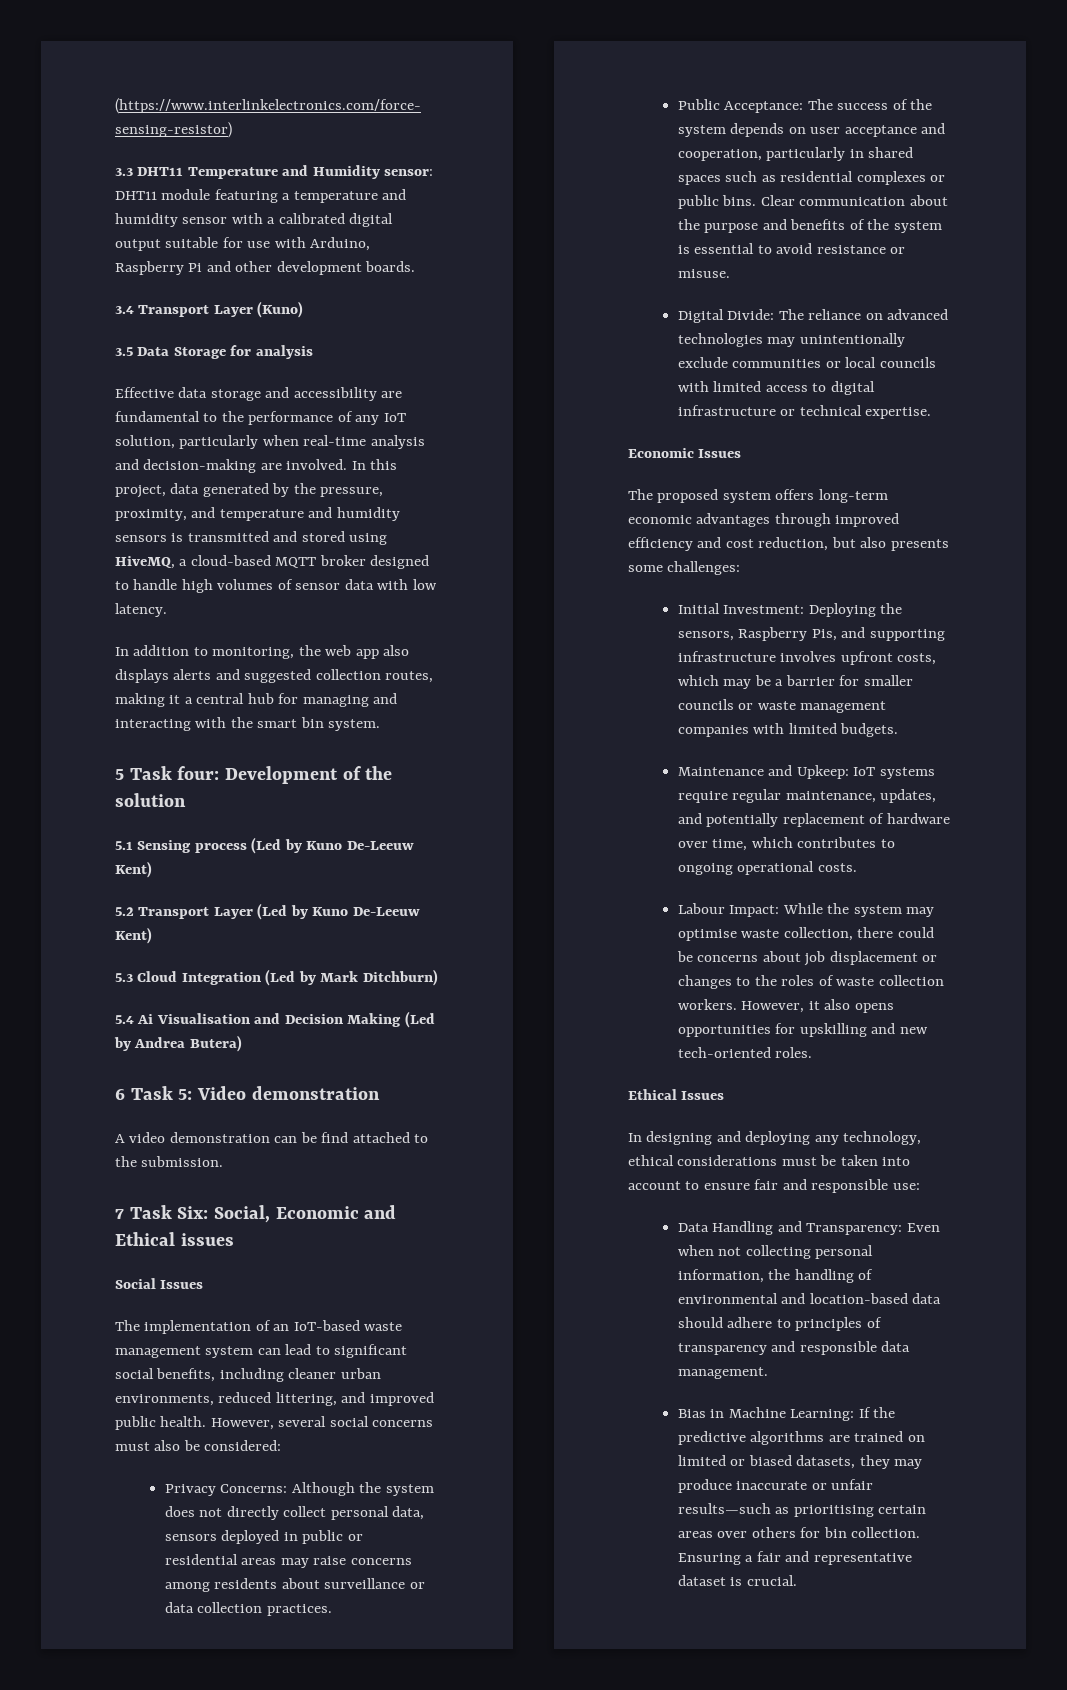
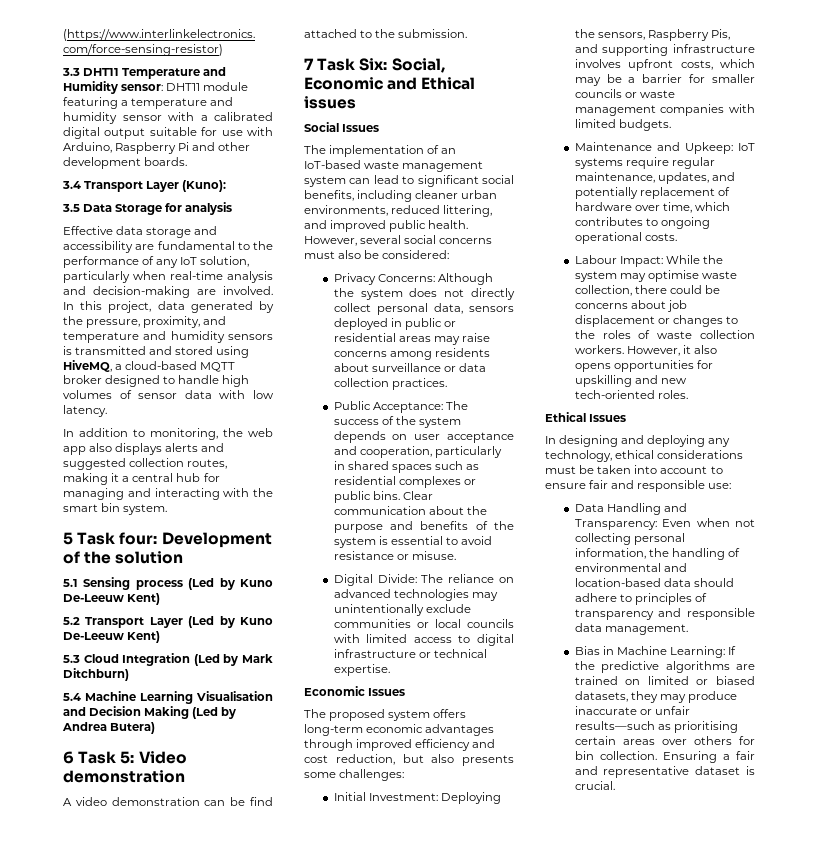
[257,301,304,318] (Kuno) -> [182,180,227,192] (Kuno):
[137,1014,154,1024] Ai -> [85,691,193,704] Machine Learning

